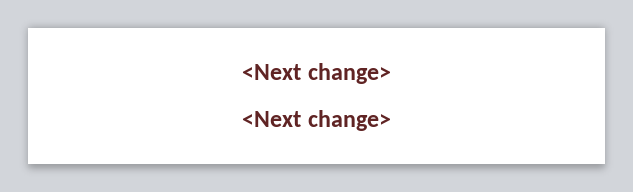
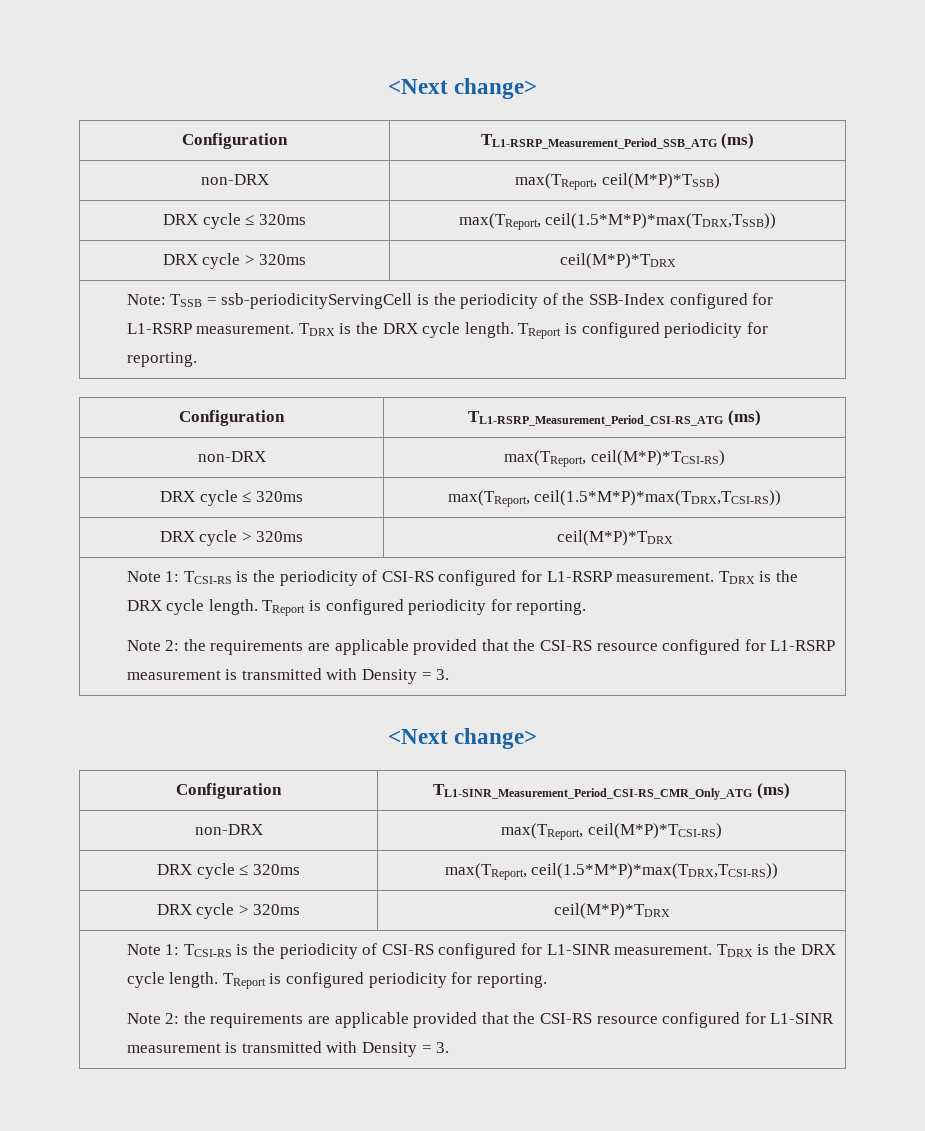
[242,63,391,84] [242,110,391,131] <Next change> // <Next change> -> [387,78,538,99] [182,133,288,149] [480,133,755,149] [200,174,269,185] [515,173,720,190] [163,213,306,229] [458,213,777,230] [162,253,307,269] [559,253,676,269] [126,293,774,309] [126,322,768,339] [126,352,197,367] [179,410,285,426] [468,410,761,426] [197,451,266,462] [504,450,725,467] [160,490,303,506] [447,490,782,507] [159,530,304,546] [556,530,673,546] [126,570,798,586] [126,599,587,616] [126,639,836,655] [126,668,450,684] [387,728,538,749] [176,783,282,799] [433,783,790,800] [194,824,263,835] [501,823,722,840] [157,863,300,879] [444,863,779,880] [156,903,301,919] [553,903,670,919] [126,943,836,959] [126,972,547,989] [126,1012,835,1028] [126,1041,450,1057] <Next change> // Configuration | TL1-RSRP_Measurement_Period_SSB_ATG (ms) // non-DRX | max(TReport, ceil(M*P)*TSSB) // DRX cycle ≤ 320ms | max(TReport, ceil(1.5*M*P)*max(TDRX,TSSB)) // DRX cycle > 320ms | ceil(M*P)*TDRX // Note: TSSB = ssb-periodicityServingCell is the periodicity of the SSB-Index configured for L1-RSRP measurement. TDRX is the DRX cycle length. TReport is configured periodicity for reporting. // Configuration | TL1-RSRP_Measurement_Period_CSI-RS_ATG (ms) // non-DRX | max(TReport, ceil(M*P)*TCSI-RS) // DRX cycle ≤ 320ms | max(TReport, ceil(1.5*M*P)*max(TDRX,TCSI-RS)) // DRX cycle > 320ms | ceil(M*P)*TDRX // Note 1: TCSI-RS is the periodicity of CSI-RS configured for L1-RSRP measurement. TDRX is the DRX cycle length. TReport is configured periodicity for reporting. // Note 2: the requirements are applicable provided that the CSI-RS resource configured for L1-RSRP measurement is transmitted with Density = 3. // <Next change> // Configuration | TL1-SINR_Measurement_Period_CSI-RS_CMR_Only_ATG (ms) // non-DRX | max(TReport, ceil(M*P)*TCSI-RS) // DRX cycle ≤ 320ms | max(TReport, ceil(1.5*M*P)*max(TDRX,TCSI-RS)) // DRX cycle > 320ms | ceil(M*P)*TDRX // Note 1: TCSI-RS is the periodicity of CSI-RS configured for L1-SINR measurement. TDRX is the DRX cycle length. TReport is configured periodicity for reporting. // Note 2: the requirements are applicable provided that the CSI-RS resource configured for L1-SINR measurement is transmitted with Density = 3.

